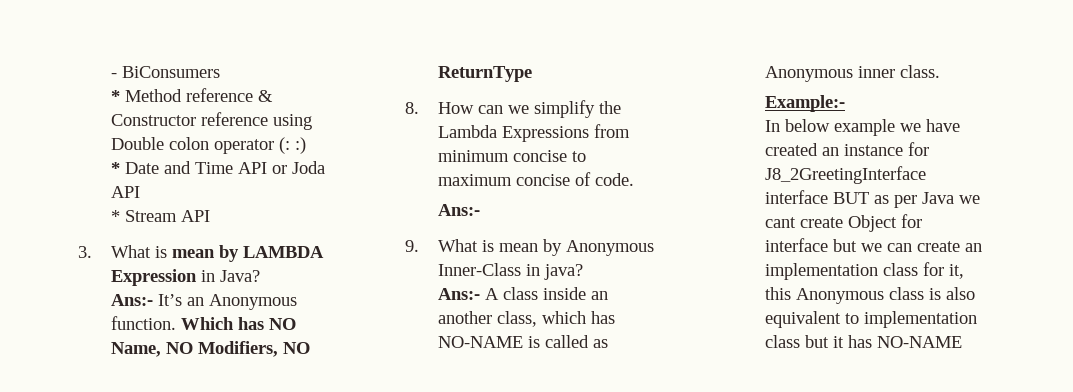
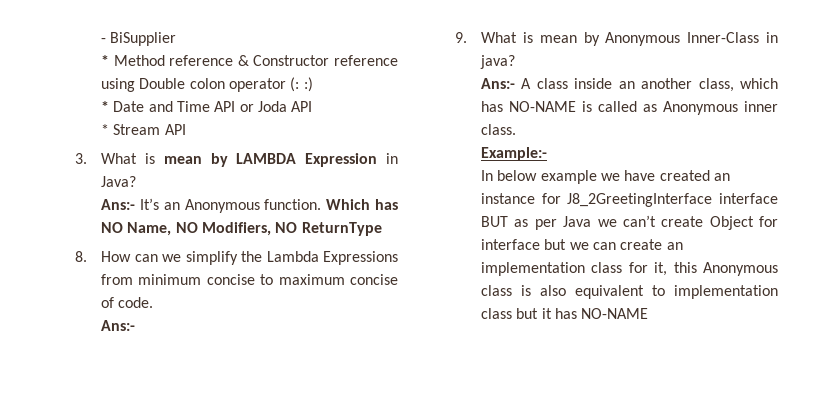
[122,66,221,78] BiConsumers -> [110,32,177,46] BiSupplier
[765,217,797,228] cant -> [622,215,656,227] can’t

